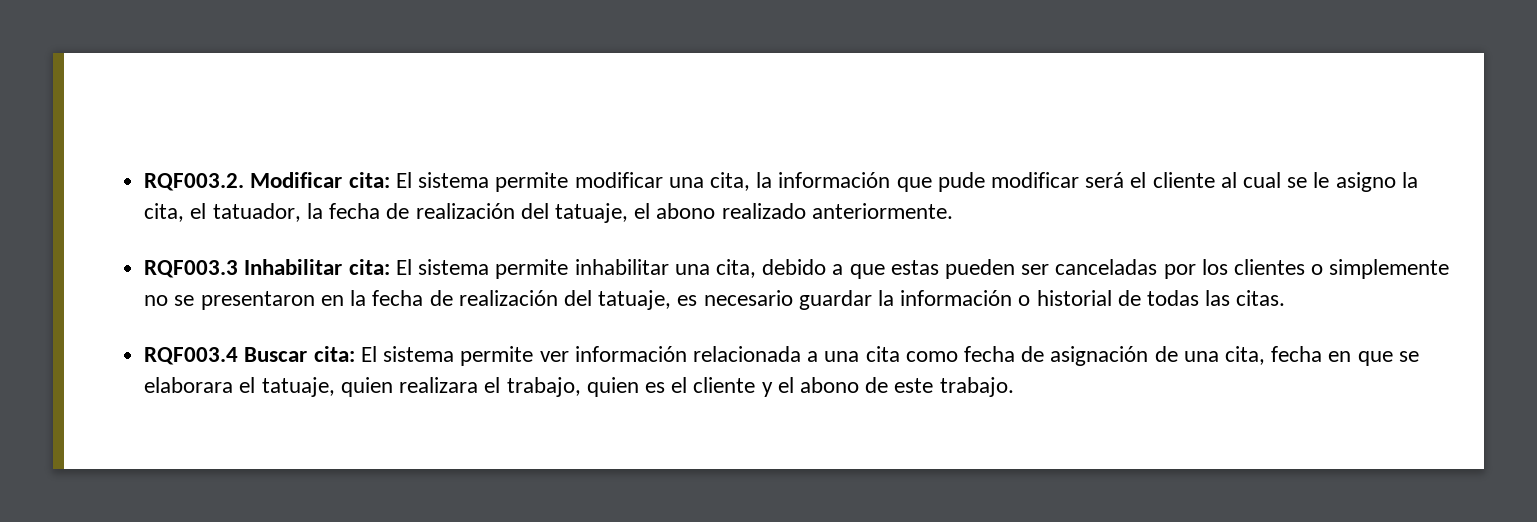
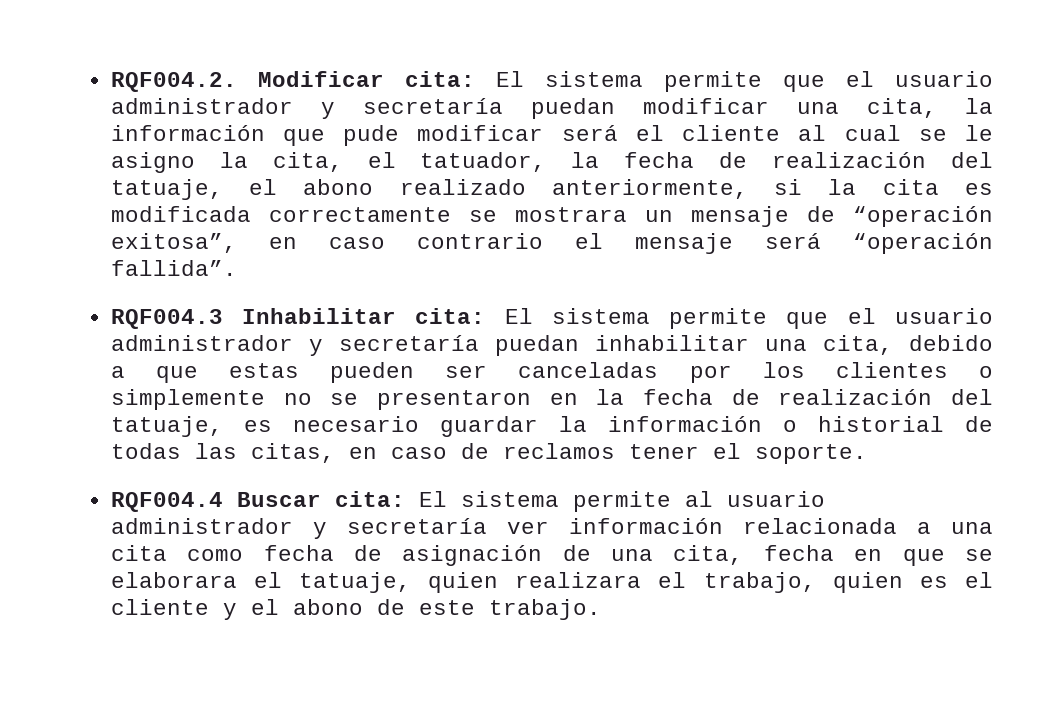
[144,173,245,191] RQF003.2. -> [110,72,237,92] RQF004.2.
(569, 182) none -> [782,71,994,92] [110,98,615,119] que el usuario administrador y secretaría puedan
[811,203,953,219] [144,260,239,278] anteriormente. // RQF003.3 -> [551,179,994,199] [110,206,994,227] [110,233,994,254] [110,260,237,276] [110,309,223,329] anteriormente, si la cita es modificada correctamente se mostrara un mensaje de “operación exitosa”, en caso contrario el mensaje será “operación fallida”. // RQF004.3
(569, 269) none -> [786,308,994,329] [110,335,579,356] que el usuario administrador y secretaría puedan
[1236,290,1286,306] [144,347,239,365] citas. // RQF003.4 -> [250,443,867,464] [110,492,223,512] citas, en caso de reclamos tener el soporte. // RQF004.4
(534, 356) none -> [684,491,825,507] [110,518,487,539] al usuario administrador y secretaría

